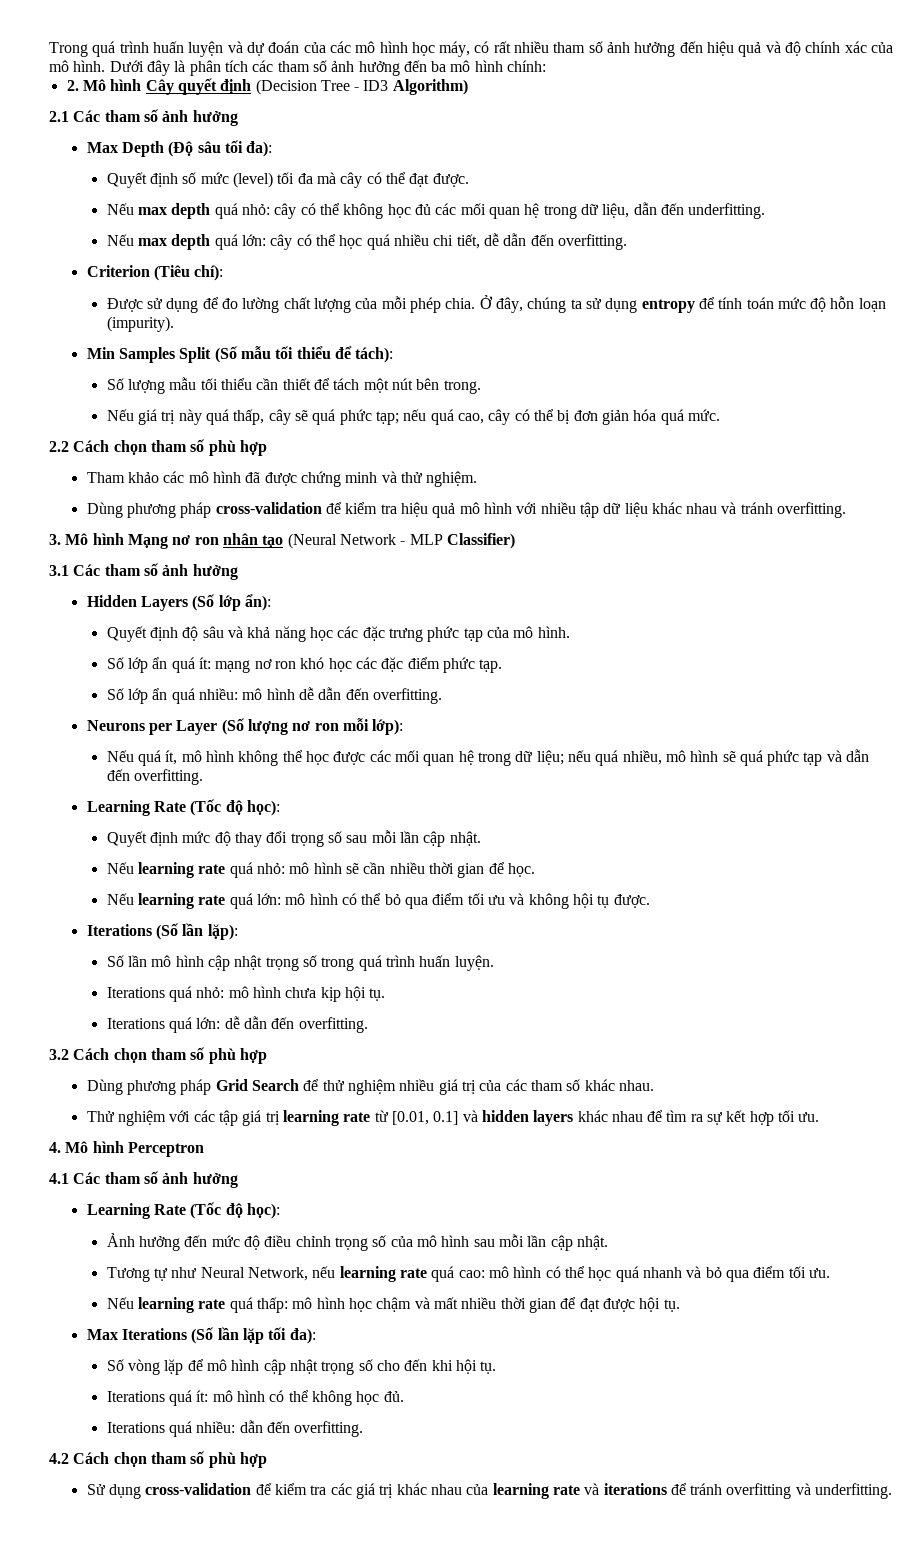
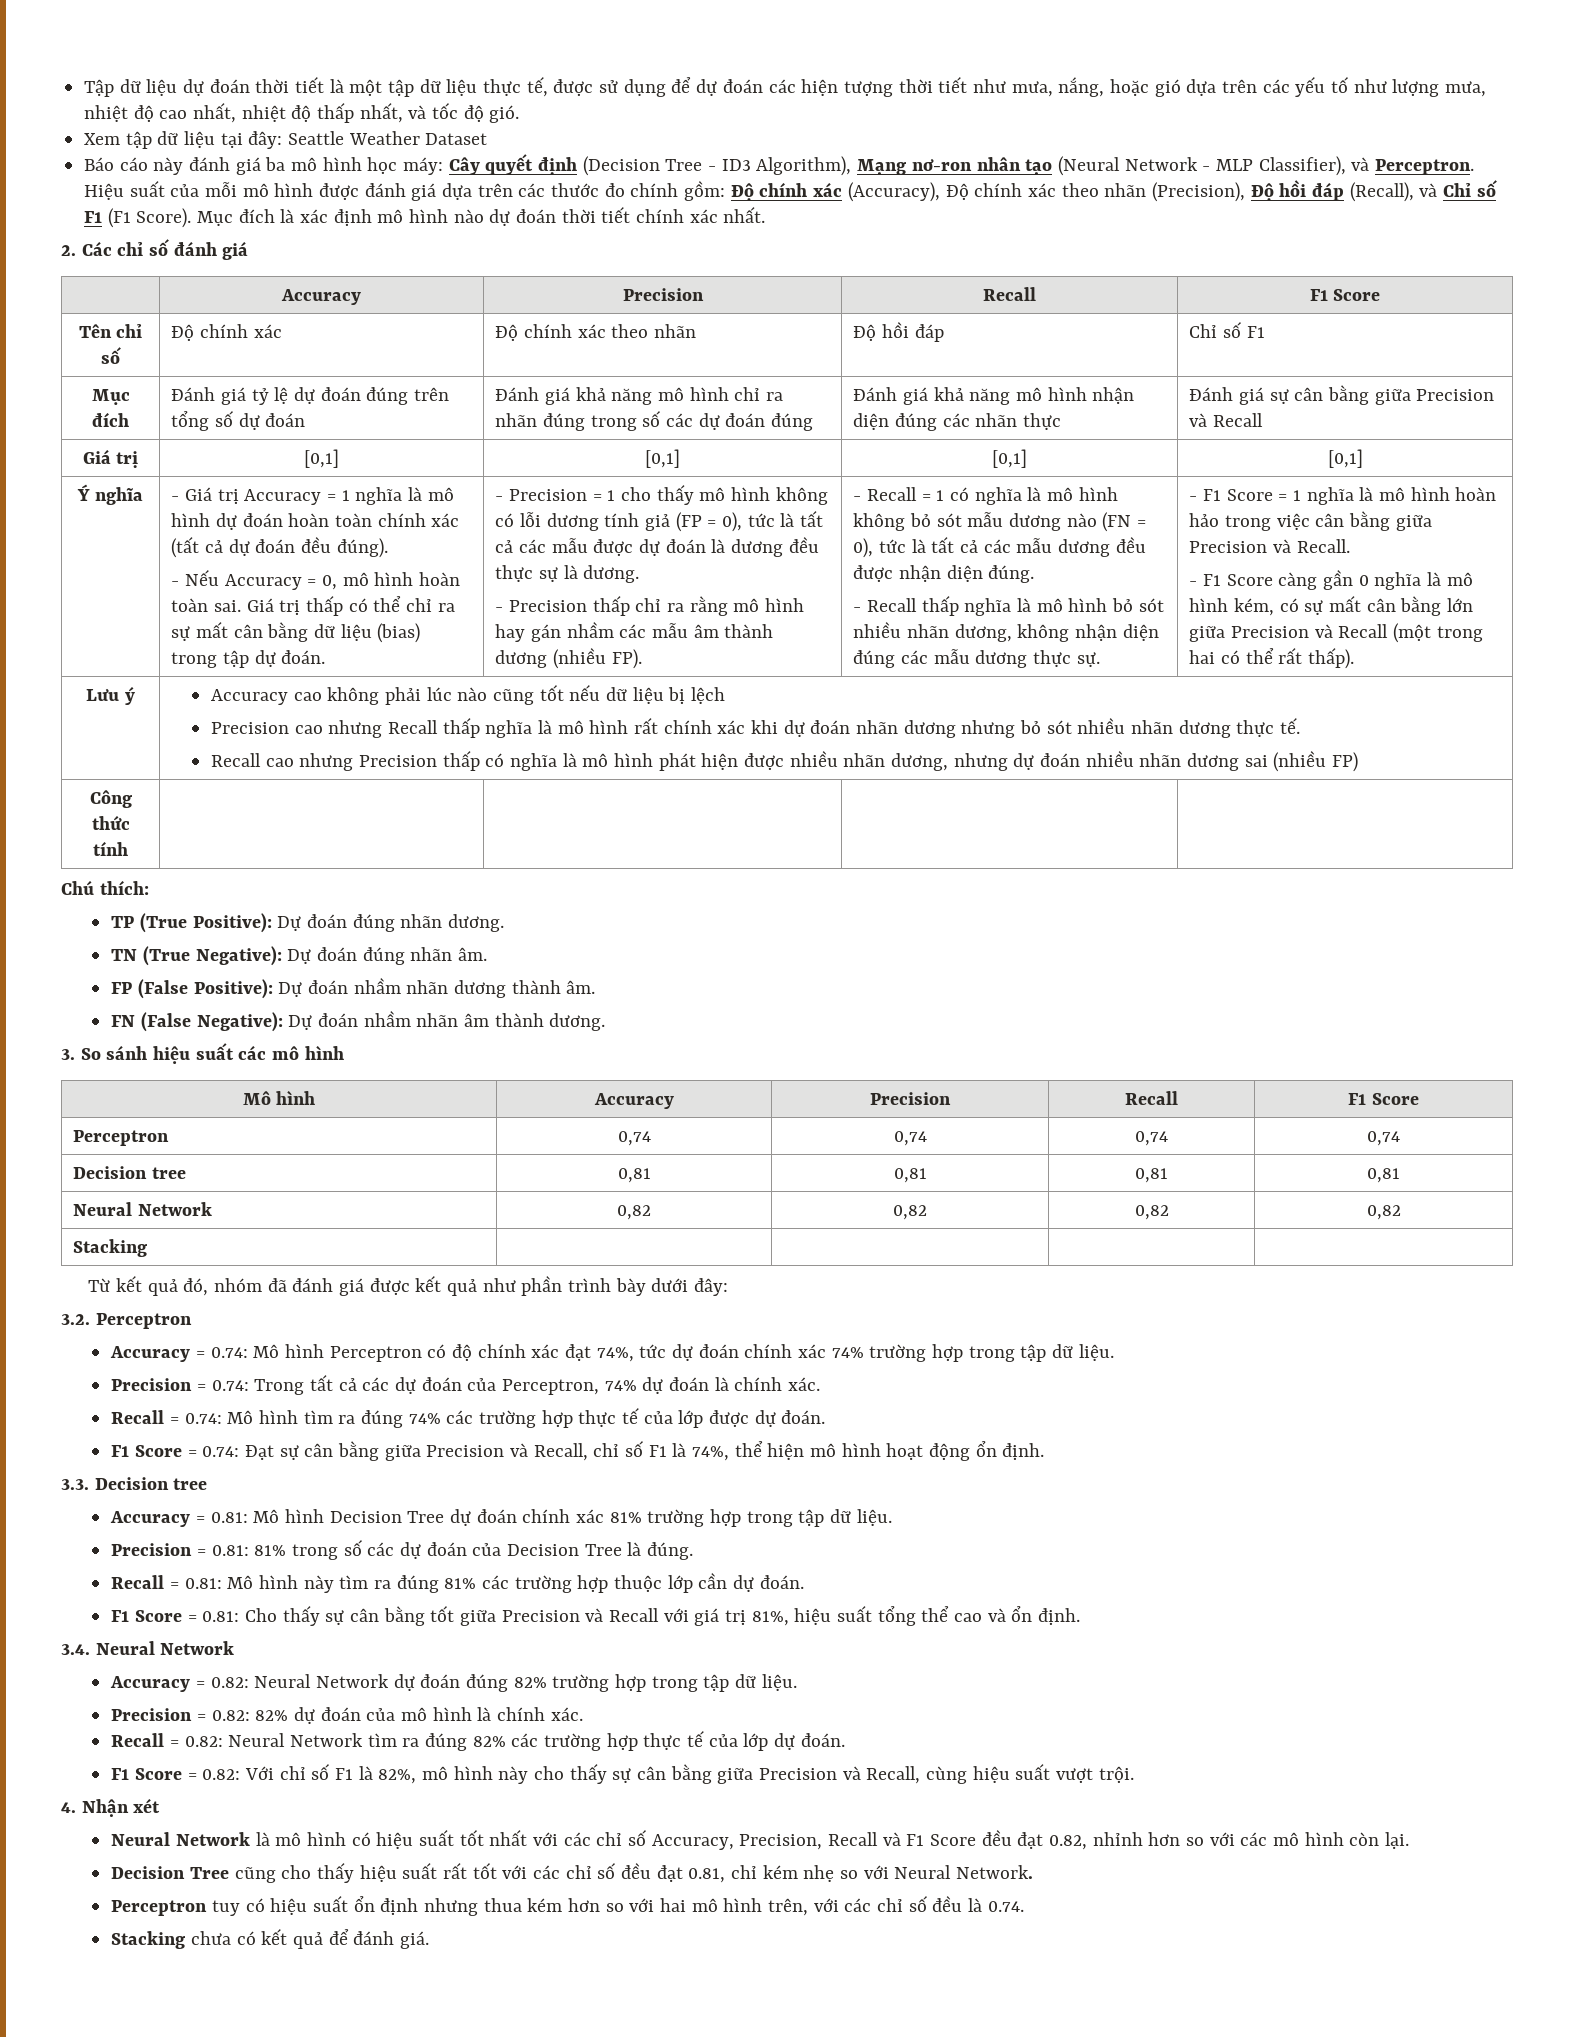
[49,41,893,57] [49,60,547,76] [66,79,142,91] Trong quá trình huấn luyện và dự đoán của các mô hình học máy, có rất nhiều tham số ảnh hưởng đến hiệu quả và độ chính xác của mô hình. Dưới đây là phân tích các tham số ảnh hưởng đến ba mô hình chính: // 2. Mô hình -> [84,77,1486,97] [84,103,520,123] [84,131,488,149] [84,157,444,175] Tập dữ liệu dự đoán thời tiết là một tập dữ liệu thực tế, được sử dụng để dự đoán các hiện tượng thời tiết như mưa, nắng, hoặc gió dựa trên các yếu tố như lượng mưa, nhiệt độ cao nhất, nhiệt độ thấp nhất, và tốc độ gió. // Xem tập dữ liệu tại đây: Seattle Weather Dataset // Báo cáo này đánh giá ba mô hình học máy:
[392,79,468,95] [49,109,238,126] [86,140,273,157] [106,172,469,188] [106,202,766,219] [106,233,627,250] [86,265,224,281] [106,295,886,313] [106,316,174,332] [86,346,394,363] [106,377,481,394] [106,409,720,425] [49,439,267,456] [86,471,478,487] [86,502,847,518] [49,533,219,549] Algorithm) // 2.1 Các tham số ảnh hưởng // Max Depth (Độ sâu tối đa): // Quyết định số mức (level) tối đa mà cây có thể đạt được. // Nếu max depth quá nhỏ: cây có thể không học đủ các mối quan hệ trong dữ liệu, dẫn đến underfitting. // Nếu max depth quá lớn: cây có thể học quá nhiều chi tiết, dễ dẫn đến overfitting. // Criterion (Tiêu chí): // Được sử dụng để đo lường chất lượng của mỗi phép chia. Ở đây, chúng ta sử dụng entropy để tính toán mức độ hỗn loạn (impurity). // Min Samples Split (Số mẫu tối thiểu để tách): // Số lượng mẫu tối thiểu cần thiết để tách một nút bên trong. // Nếu giá trị này quá thấp, cây sẽ quá phức tạp; nếu quá cao, cây có thể bị đơn giản hóa quá mức. // 2.2 Cách chọn tham số phù hợp // Tham khảo các mô hình đã được chứng minh và thử nghiệm. // Dùng phương pháp cross-validation để kiểm tra hiệu quả mô hình với nhiều tập dữ liệu khác nhau và tránh overfitting. // 3. Mô hình Mạng nơ ron -> [756,156,972,176] Algorithm), Mạng nơ-ron
[446,533,515,549] [49,563,238,580] [86,594,271,611] [106,626,570,642] [106,657,503,673] [106,687,442,704] [86,718,404,735] [106,749,870,766] [106,769,204,785] [86,799,280,816] [106,830,481,847] [106,862,535,878] [106,893,650,909] [86,923,238,940] [106,955,494,971] [106,986,386,1002] [106,1016,368,1033] [49,1047,267,1064] [86,1079,654,1095] [86,1110,820,1126] [49,1141,204,1157] [49,1171,238,1188] [86,1202,280,1219] [106,1233,608,1251] [106,1266,830,1282] [106,1297,680,1313] [86,1327,316,1344] [106,1359,497,1375] [106,1390,404,1406] [106,1420,364,1437] [49,1451,267,1468] [86,1483,893,1499] Classifier) // 3.1 Các tham số ảnh hưởng // Hidden Layers (Số lớp ẩn): // Quyết định độ sâu và khả năng học các đặc trưng phức tạp của mô hình. // Số lớp ẩn quá ít: mạng nơ ron khó học các đặc điểm phức tạp. // Số lớp ẩn quá nhiều: mô hình dễ dẫn đến overfitting. // Neurons per Layer (Số lượng nơ ron mỗi lớp): // Nếu quá ít, mô hình không thể học được các mối quan hệ trong dữ liệu; nếu quá nhiều, mô hình sẽ quá phức tạp và dẫn đến overfitting. // Learning Rate (Tốc độ học): // Quyết định mức độ thay đổi trọng số sau mỗi lần cập nhật. // Nếu learning rate quá nhỏ: mô hình sẽ cần nhiều thời gian để học. // Nếu learning rate quá lớn: mô hình có thể bỏ qua điểm tối ưu và không hội tụ được. // Iterations (Số lần lặp): // Số lần mô hình cập nhật trọng số trong quá trình huấn luyện. // Iterations quá nhỏ: mô hình chưa kịp hội tụ. // Iterations quá lớn: dễ dẫn đến overfitting. // 3.2 Cách chọn tham số phù hợp // Dùng phương pháp Grid Search để thử nghiệm nhiều giá trị của các tham số khác nhau. // Thử nghiệm với các tập giá trị learning rate từ [0.01, 0.1] và hidden layers khác nhau để tìm ra sự kết hợp tối ưu. // 4. Mô hình Perceptron // 4.1 Các tham số ảnh hưởng // Learning Rate (Tốc độ học): // Ảnh hưởng đến mức độ điều chỉnh trọng số của mô hình sau mỗi lần cập nhật. // Tương tự như Neural Network, nếu learning rate quá cao: mô hình có thể học quá nhanh và bỏ qua điểm tối ưu. // Nếu learning rate quá thấp: mô hình học chậm và mất nhiều thời gian để đạt được hội tụ. // Max Iterations (Số lần lặp tối đa): // Số vòng lặp để mô hình cập nhật trọng số cho đến khi hội tụ. // Iterations quá ít: mô hình có thể không học đủ. // Iterations quá nhiều: dẫn đến overfitting. // 4.2 Cách chọn tham số phù hợp // Sử dụng cross-validation để kiểm tra các giá trị khác nhau của learning rate và iterations để tránh overfitting và underfitting. -> [1258,156,1474,176] [84,180,1497,202] [84,207,766,228] [61,239,249,260] [281,289,361,305] [622,288,704,301] [982,287,1036,301] [1309,289,1381,301] [78,324,143,338] [101,347,121,364] [171,324,282,341] [495,324,697,341] [853,322,944,342] [1189,322,1265,338] [91,389,130,405] [92,412,129,427] [171,387,450,405] [171,411,306,431] [495,387,784,405] [495,411,814,431] [853,387,1135,405] [853,413,1062,431] [1189,385,1495,405] [1189,413,1264,427] [82,449,139,468] [304,449,339,468] [644,449,680,468] [991,449,1027,468] [1327,449,1363,468] [76,484,144,505] [171,487,454,505] [171,513,460,530] [171,537,388,558] [171,570,461,590] [171,596,455,616] [171,622,421,643] [171,650,326,668] [495,485,828,505] [495,511,824,532] [495,537,819,557] [495,565,640,583] [495,596,805,616] [495,622,774,642] [495,648,642,669] [853,487,1118,505] [853,512,1147,532] [853,537,1146,558] [853,565,1035,583] [853,596,1164,616] [853,622,1159,642] [853,649,1100,668] [1189,487,1497,505] [1189,511,1432,531] [1189,539,1350,553] [1189,570,1473,590] [1189,596,1474,616] [1189,623,1483,643] [1189,648,1355,669] [86,686,135,705] [210,685,725,705] [210,718,1300,738] [210,751,1358,772] [89,790,132,808] [91,815,130,830] [93,841,128,856] [61,880,149,895] [111,913,505,933] [111,946,488,966] [111,978,596,999] [111,1011,606,1032] [61,1043,344,1064] [242,1090,316,1105] [593,1093,674,1109] [870,1092,951,1105] [1125,1091,1178,1105] [1348,1093,1419,1105] [73,1130,170,1146] [617,1131,651,1146] [893,1131,927,1146] [1135,1131,1168,1146] [1367,1131,1400,1146] [73,1166,187,1179] [617,1168,651,1183] [893,1168,927,1183] [1135,1168,1168,1183] [1367,1168,1400,1183] [73,1202,213,1216] [617,1205,651,1220] [893,1205,927,1220] [1134,1205,1169,1220] [1366,1205,1401,1220] [73,1239,148,1257] [88,1276,729,1296] [61,1313,192,1329] [110,1344,1114,1362] [111,1375,821,1395] [111,1408,826,1428] [111,1441,1045,1461] [61,1477,208,1490] [110,1509,892,1527] [111,1540,694,1560] [111,1573,804,1593] [111,1606,1081,1626] [61,1641,235,1655] [110,1674,797,1692] [111,1707,583,1724] [111,1731,845,1751] [111,1764,1134,1784] [61,1798,161,1817] [111,1830,1410,1850] [111,1863,1034,1883] [111,1896,1024,1916] [111,1929,430,1949] Classifier), và Perceptron. Hiệu suất của mỗi mô hình được đánh giá dựa trên các thước đo chính gồm: Độ chính xác (Accuracy), Độ chính xác theo nhãn (Precision), Độ hồi đáp (Recall), và Chỉ số F1 (F1 Score). Mục đích là xác định mô hình nào dự đoán thời tiết chính xác nhất. // 2. Các chỉ số đánh giá // | Accuracy | Precision | Recall | F1 Score // Tên chỉ số | Độ chính xác | Độ chính xác theo nhãn | Độ hồi đáp | Chỉ số F1 // Mục đích | Đánh giá tỷ lệ dự đoán đúng trên tổng số dự đoán | Đánh giá khả năng mô hình chỉ ra nhãn đúng trong số các dự đoán đúng | Đánh giá khả năng mô hình nhận diện đúng các nhãn thực | Đánh giá sự cân bằng giữa Precision và Recall // Giá trị | [0,1] | [0,1] | [0,1] | [0,1] // Ý nghĩa | - Giá trị Accuracy = 1 nghĩa là mô hình dự đoán hoàn toàn chính xác (tất cả dự đoán đều đúng). // - Nếu Accuracy = 0, mô hình hoàn toàn sai. Giá trị thấp có thể chỉ ra sự mất cân bằng dữ liệu (bias) trong tập dự đoán. | - Precision = 1 cho thấy mô hình không có lỗi dương tính giả (FP = 0), tức là tất cả các mẫu được dự đoán là dương đều thực sự là dương. // - Precision thấp chỉ ra rằng mô hình hay gán nhầm các mẫu âm thành dương (nhiều FP). | - Recall = 1 có nghĩa là mô hình không bỏ sót mẫu dương nào (FN = 0), tức là tất cả các mẫu dương đều được nhận diện đúng. // - Recall thấp nghĩa là mô hình bỏ sót nhiều nhãn dương, không nhận diện đúng các mẫu dương thực sự. | - F1 Score = 1 nghĩa là mô hình hoàn hảo trong việc cân bằng giữa Precision và Recall. // - F1 Score càng gần 0 nghĩa là mô hình kém, có sự mất cân bằng lớn giữa Precision và Recall (một trong hai có thể rất thấp). // Lưu ý | Accuracy cao không phải lúc nào cũng tốt nếu dữ liệu bị lệch // Precision cao nhưng Recall thấp nghĩa là mô hình rất chính xác khi dự đoán nhãn dương nhưng bỏ sót nhiều nhãn dương thực tế. // Recall cao nhưng Precision thấp có nghĩa là mô hình phát hiện được nhiều nhãn dương, nhưng dự đoán nhiều nhãn dương sai (nhiều FP) // Công thức tính | | | | // Chú thích: // TP (True Positive): Dự đoán đúng nhãn dương. // TN (True Negative): Dự đoán đúng nhãn âm. // FP (False Positive): Dự đoán nhầm nhãn dương thành âm. // FN (False Negative): Dự đoán nhầm nhãn âm thành dương. // 3. So sánh hiệu suất các mô hình // Mô hình | Accuracy | Precision | Recall | F1 Score // Perceptron | 0,74 | 0,74 | 0,74 | 0,74 // Decision tree | 0,81 | 0,81 | 0,81 | 0,81 // Neural Network | 0,82 | 0,82 | 0,82 | 0,82 // Stacking | | | | // Từ kết quả đó, nhóm đã đánh giá được kết quả như phần trình bày dưới đây: // 3.2. Perceptron // Accuracy = 0.74: Mô hình Perceptron có độ chính xác đạt 74%, tức dự đoán chính xác 74% trường hợp trong tập dữ liệu. // Precision = 0.74: Trong tất cả các dự đoán của Perceptron, 74% dự đoán là chính xác. // Recall = 0.74: Mô hình tìm ra đúng 74% các trường hợp thực tế của lớp được dự đoán. // F1 Score = 0.74: Đạt sự cân bằng giữa Precision và Recall, chỉ số F1 là 74%, thể hiện mô hình hoạt động ổn định. // 3.3. Decision tree // Accuracy = 0.81: Mô hình Decision Tree dự đoán chính xác 81% trường hợp trong tập dữ liệu. // Precision = 0.81: 81% trong số các dự đoán của Decision Tree là đúng. // Recall = 0.81: Mô hình này tìm ra đúng 81% các trường hợp thuộc lớp cần dự đoán. // F1 Score = 0.81: Cho thấy sự cân bằng tốt giữa Precision và Recall với giá trị 81%, hiệu suất tổng thể cao và ổn định. // 3.4. Neural Network // Accuracy = 0.82: Neural Network dự đoán đúng 82% trường hợp trong tập dữ liệu. // Precision = 0.82: 82% dự đoán của mô hình là chính xác. // Recall = 0.82: Neural Network tìm ra đúng 82% các trường hợp thực tế của lớp dự đoán. // F1 Score = 0.82: Với chỉ số F1 là 82%, mô hình này cho thấy sự cân bằng giữa Precision và Recall, cùng hiệu suất vượt trội. // 4. Nhận xét // Neural Network là mô hình có hiệu suất tốt nhất với các chỉ số Accuracy, Precision, Recall và F1 Score đều đạt 0.82, nhỉnh hơn so với các mô hình còn lại. // Decision Tree cũng cho thấy hiệu suất rất tốt với các chỉ số đều đạt 0.81, chỉ kém nhẹ so với Neural Network. // Perceptron tuy có hiệu suất ổn định nhưng thua kém hơn so với hai mô hình trên, với các chỉ số đều là 0.74. // Stacking chưa có kết quả để đánh giá.

